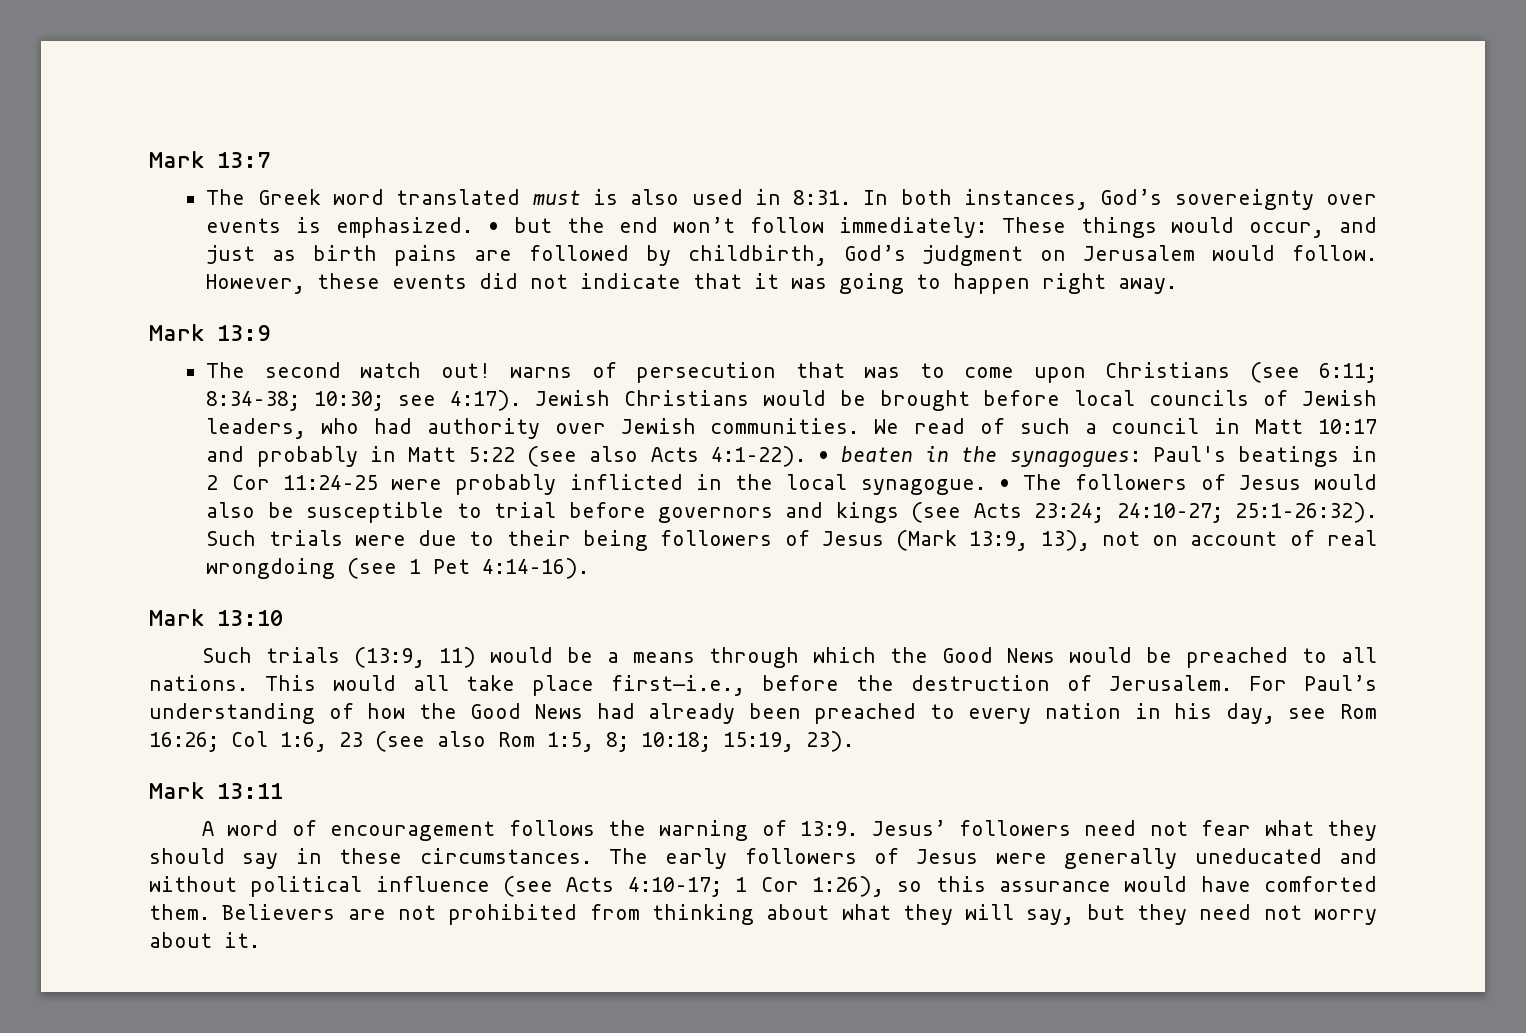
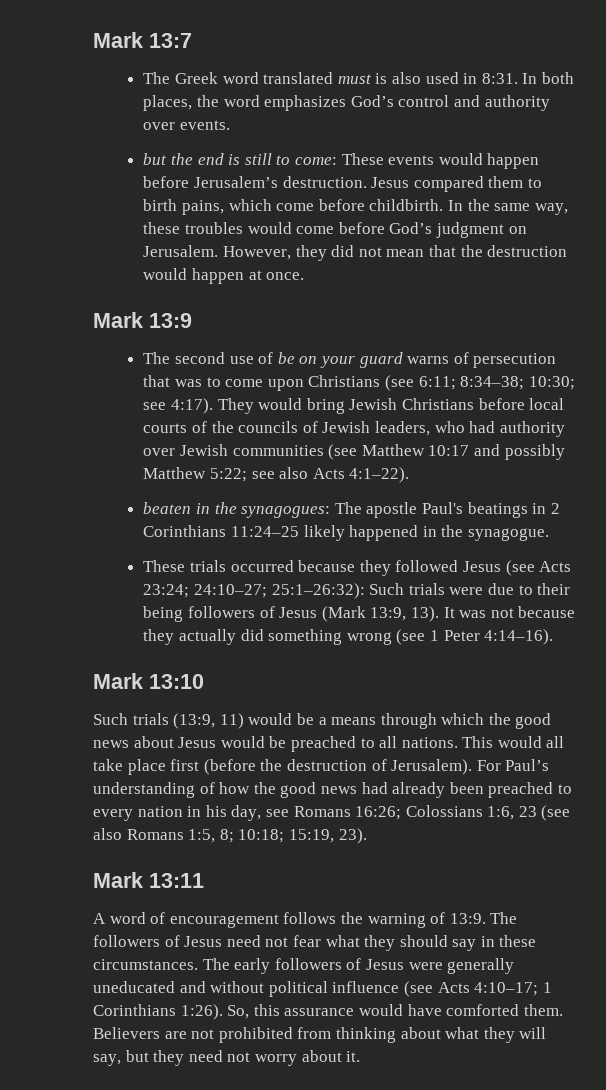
[964,189,1377,210] [206,217,1378,238] [206,245,1377,266] [206,273,1178,294] [149,324,270,341] [206,362,491,378] instances, God’s sovereignty over events is emphasized. • but the end won’t follow immediately: These things would occur, and just as birth pains are followed by childbirth, God’s judgment on Jerusalem would follow. However, these events did not indicate that it was going to happen right away. // Mark 13:9 // The second watch out! -> [143,95,550,111] [143,120,231,130] [143,153,540,169] [143,176,543,192] [143,199,568,215] [143,222,527,238] [143,245,568,261] [143,268,305,284] [93,312,192,328] [143,352,403,368] places, the word emphasizes God’s control and authority over events. // but the end is still to come: These events would happen before Jerusalem’s destruction. Jesus compared them to birth pains, which come before childbirth. In the same way, these troubles would come before God’s judgment on Jerusalem. However, they did not mean that the destruction would happen at once. // Mark 13:9 // The second use of be on your guard
[534,390,1136,411] Jewish Christians would be brought before local -> [217,398,565,414] [143,421,234,433] They would bring Jewish Christians before local courts of the
[710,418,1378,434] [206,446,578,467] communities. We read of such a council in Matt 10:17 and probably in Matt 5:22 (see -> [232,444,565,460] [143,467,275,482] communities (see Matthew 10:17 and possibly Matthew 5:22; see
[817,451,829,462] • -> (410, 475) //
(1141, 459) none -> [334,502,418,518] The apostle
[231,474,848,495] Cor 11:24–25 were probably inflicted in the local -> [143,525,464,541] Corinthians 11:24–25 likely happened in the
[998,474,1377,490] [206,502,899,523] • The followers of Jesus would also be susceptible to trial before governors and kings -> [143,560,502,576] // These trials occurred because they followed Jesus
[1235,502,1378,523] 25:1–26:32). -> [271,583,365,599] 25:1–26:32):
[1040,530,1377,551] [206,558,336,579] 13), not on account of real wrongdoing -> [411,606,576,622] [143,629,392,645] 13). It was not because they actually did something wrong
[433,559,471,574] Pet -> [443,630,480,641] Peter
[941,647,1055,663] Good News -> [515,713,552,729] [93,736,217,748] good news about Jesus
[611,675,839,696] first—i.e., before -> [170,759,256,775] first (before
[1109,675,1232,691] Jerusalem. -> [391,759,473,775] Jerusalem).
[470,703,583,719] Good News -> [280,782,357,798] good news
[1339,704,1377,719] [149,731,268,752] Rom 16:26; Col -> [293,805,483,820] Romans 16:26; Colossians
[498,732,535,747] Rom -> [126,829,184,840] Romans
[871,820,1071,836] Jesus’ followers -> [490,912,518,924] [93,935,223,947] The followers of Jesus
[760,876,923,897] Cor 1:26), so -> [93,1004,250,1020] Corinthians 1:26). So,

